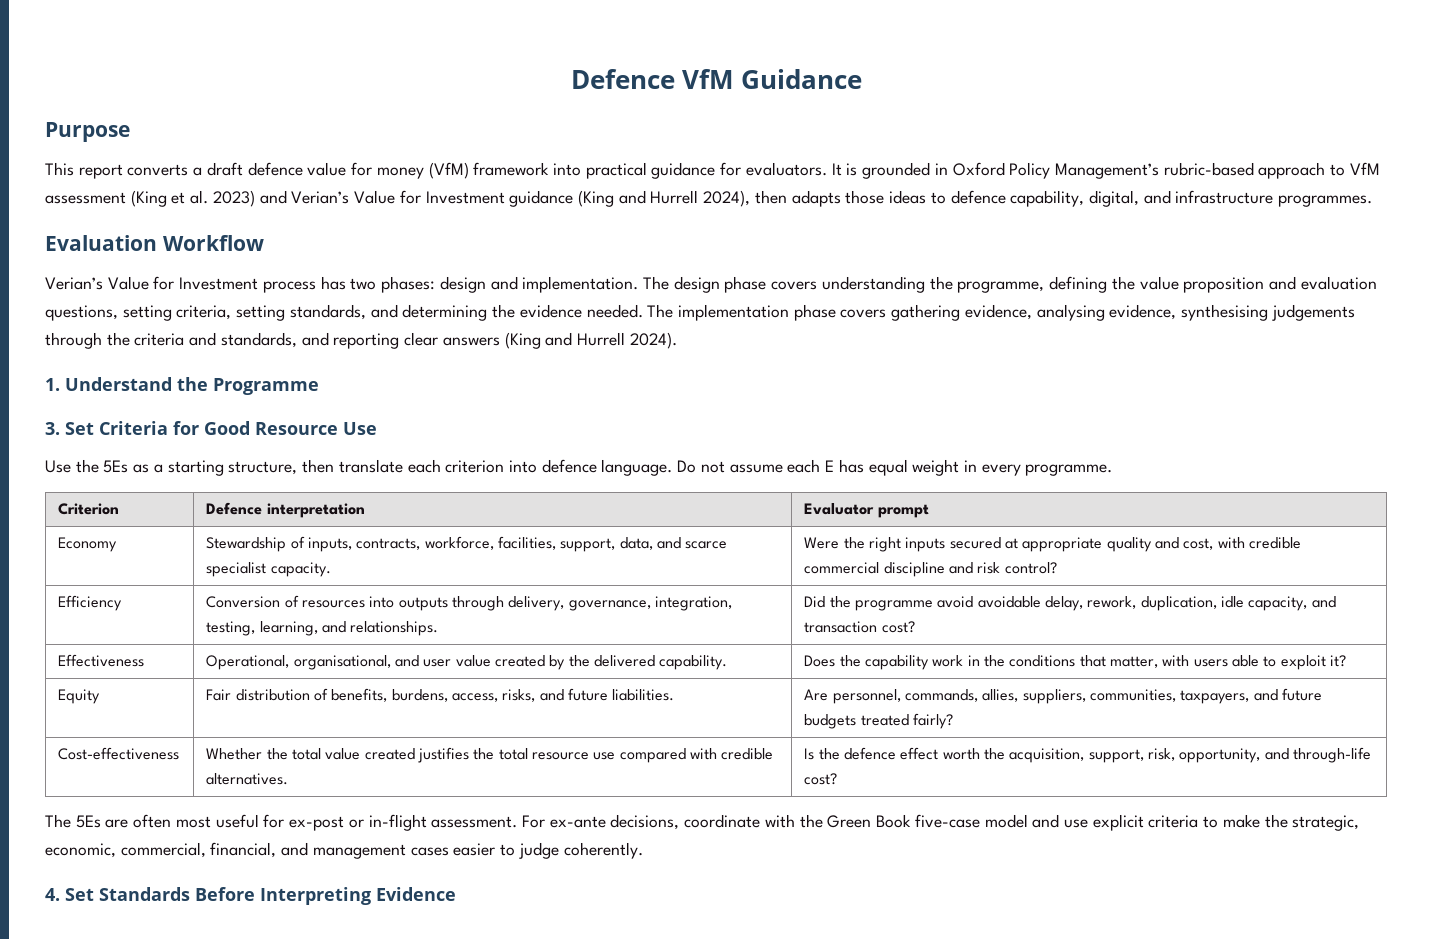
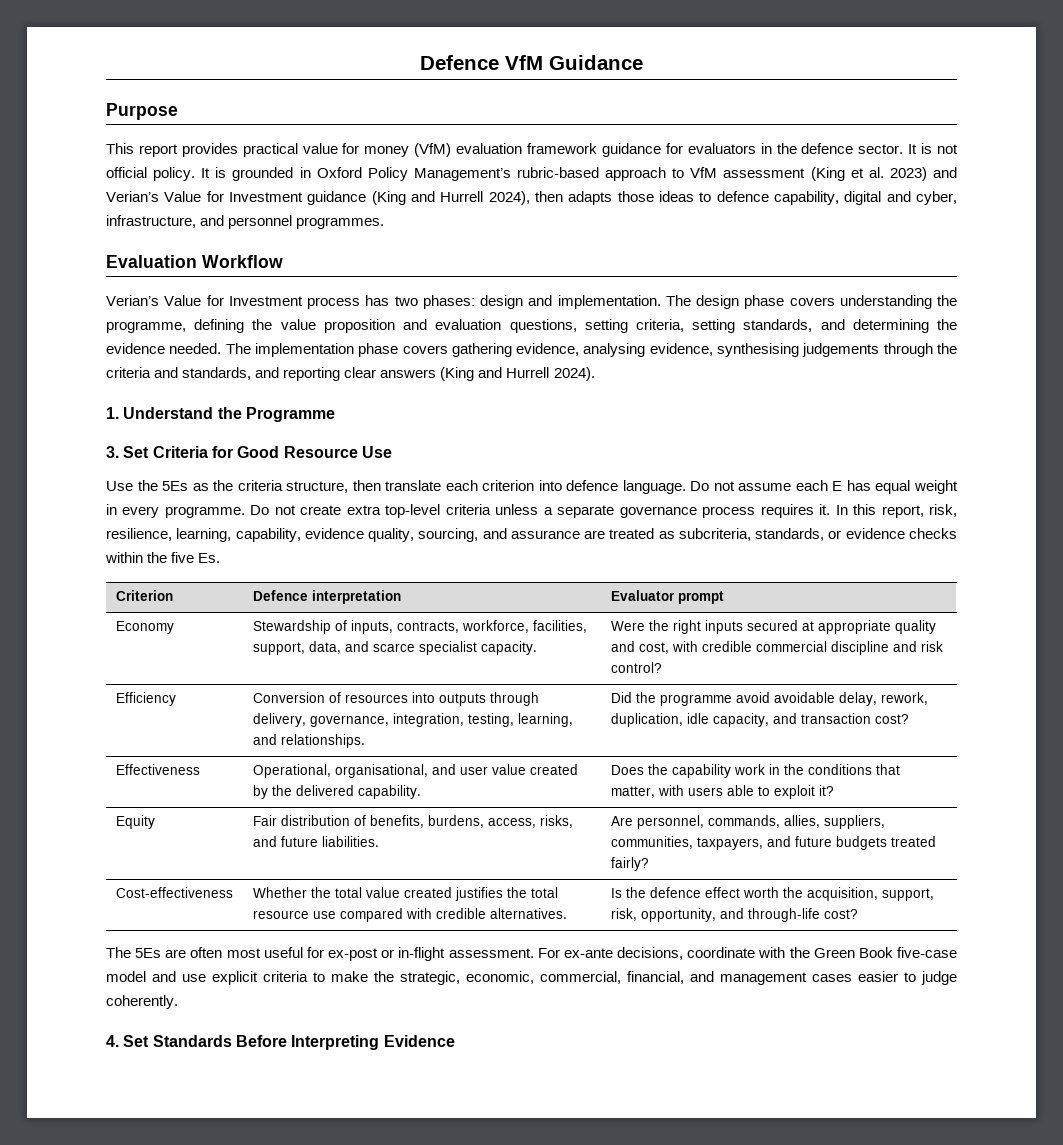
[127,162,827,179] converts a draft defence value for money (VfM) framework into practical guidance for evaluators. -> [181,143,959,157] [106,167,196,181] provides practical value for money (VfM) evaluation framework guidance for evaluators in the defence sector. It is not official policy.
[1088,190,1274,207] digital, and infrastructure -> [844,191,958,205] [106,215,293,229] digital and cyber, infrastructure, and personnel
[153,460,224,476] a starting -> [213,480,283,491] the criteria
(1113, 470) none -> [250,504,958,518] [106,528,957,542] [105,552,221,563] Do not create extra top-level criteria unless a separate governance process requires it. In this report, risk, resilience, learning, capability, evidence quality, sourcing, and assurance are treated as subcriteria, standards, or evidence checks within the five Es.

